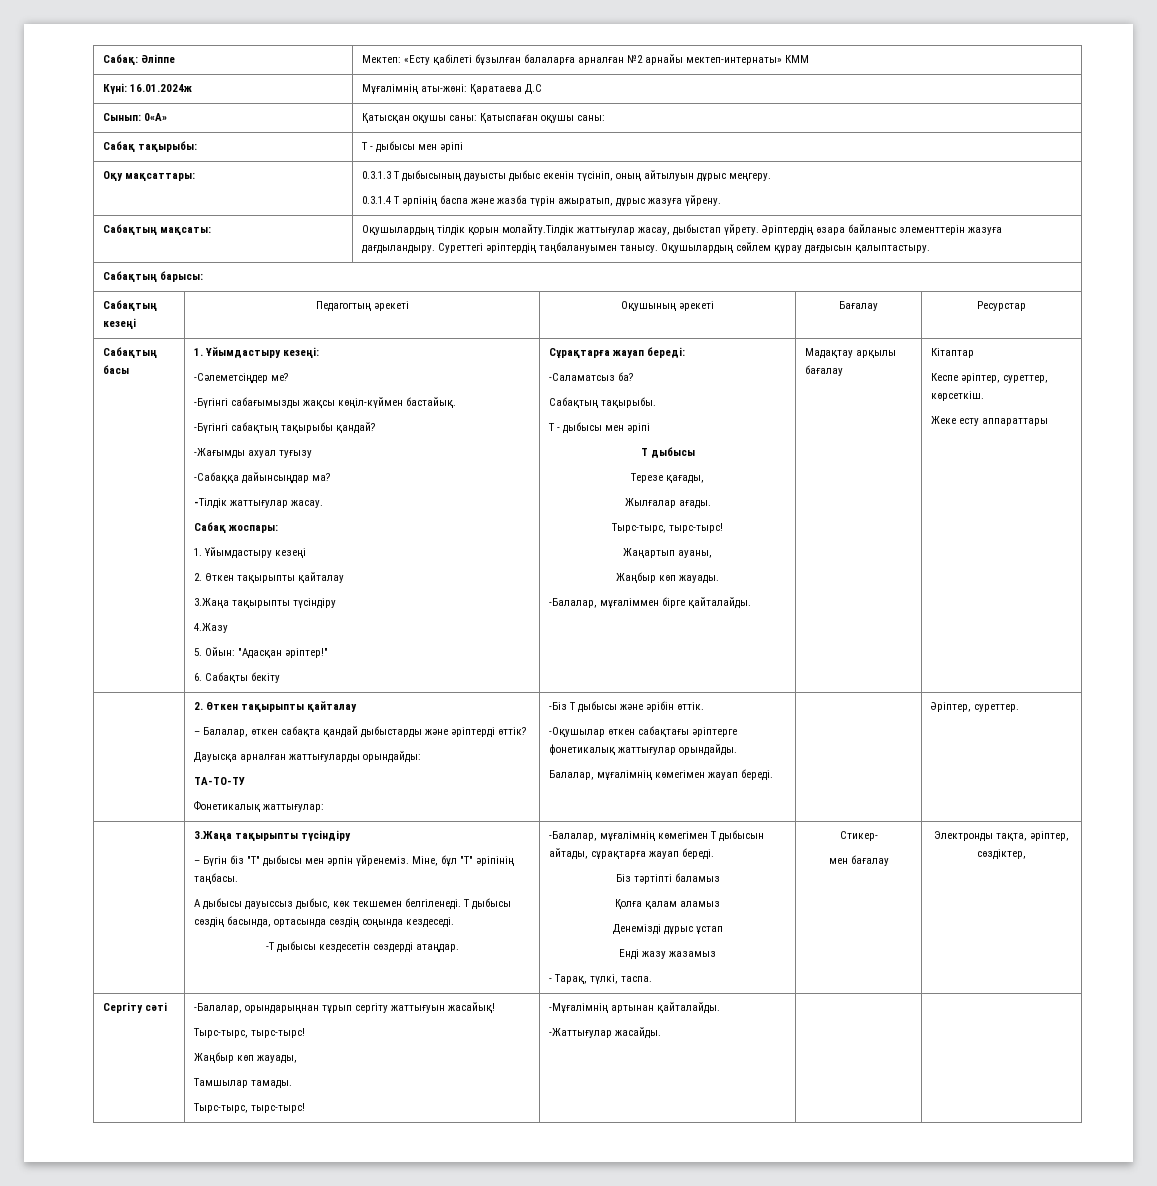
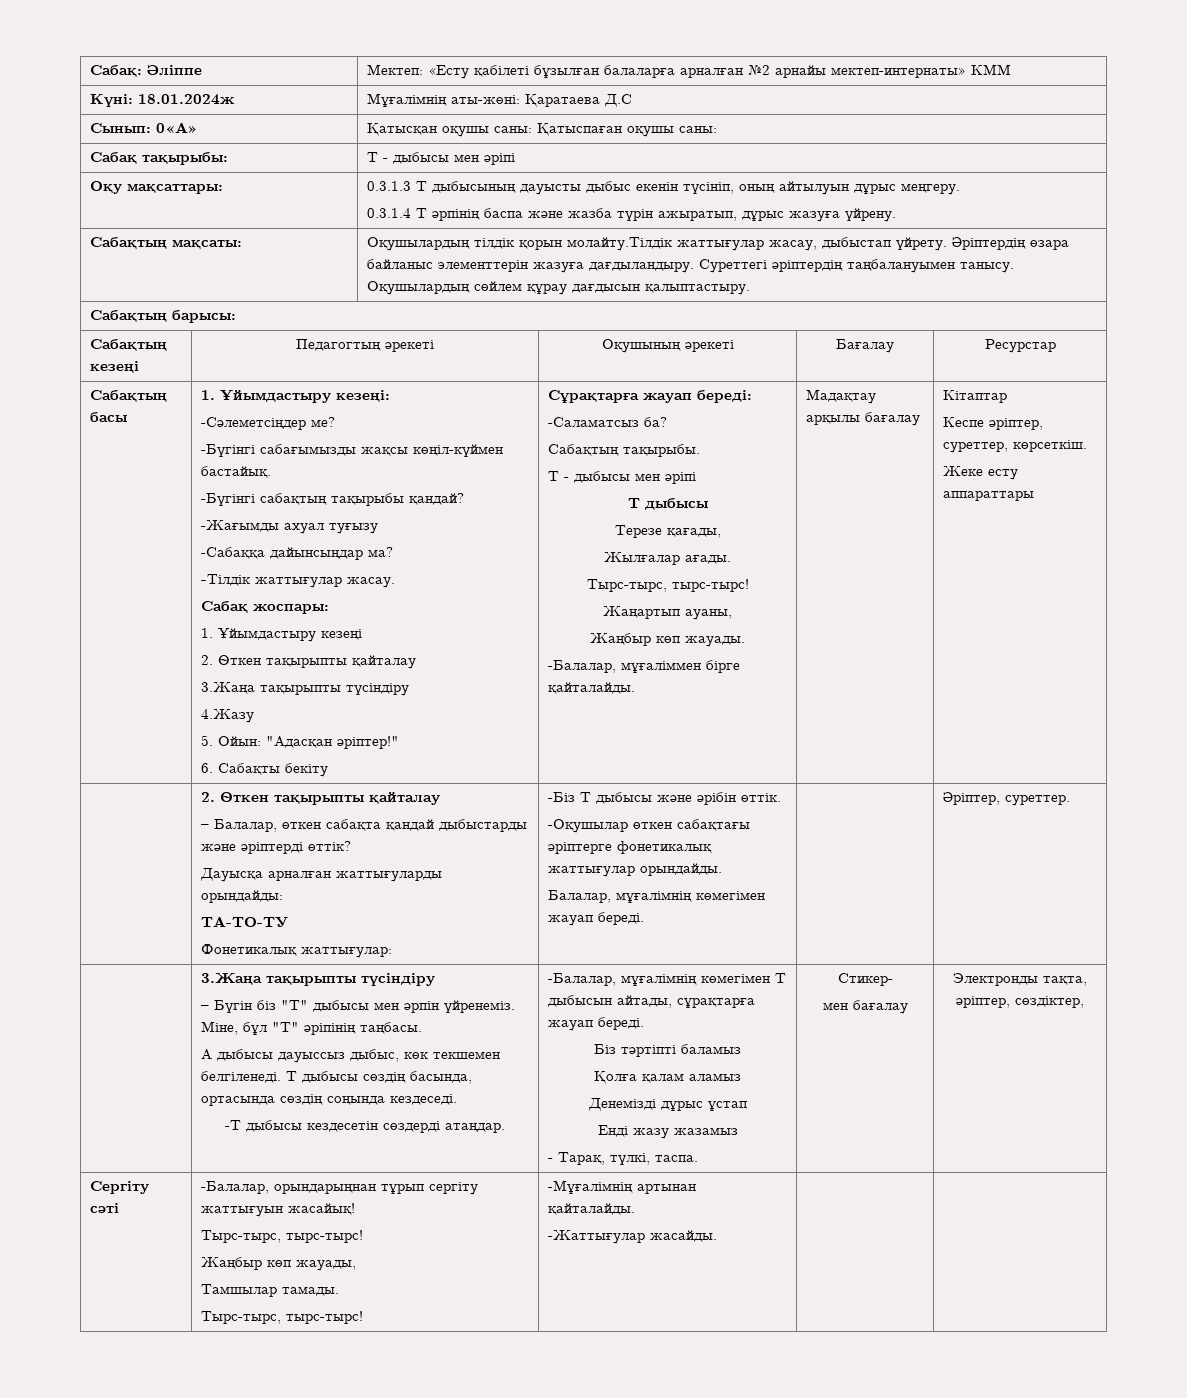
[129,84,192,92] 16.01.2024ж -> [138,94,236,105] 18.01.2024ж

